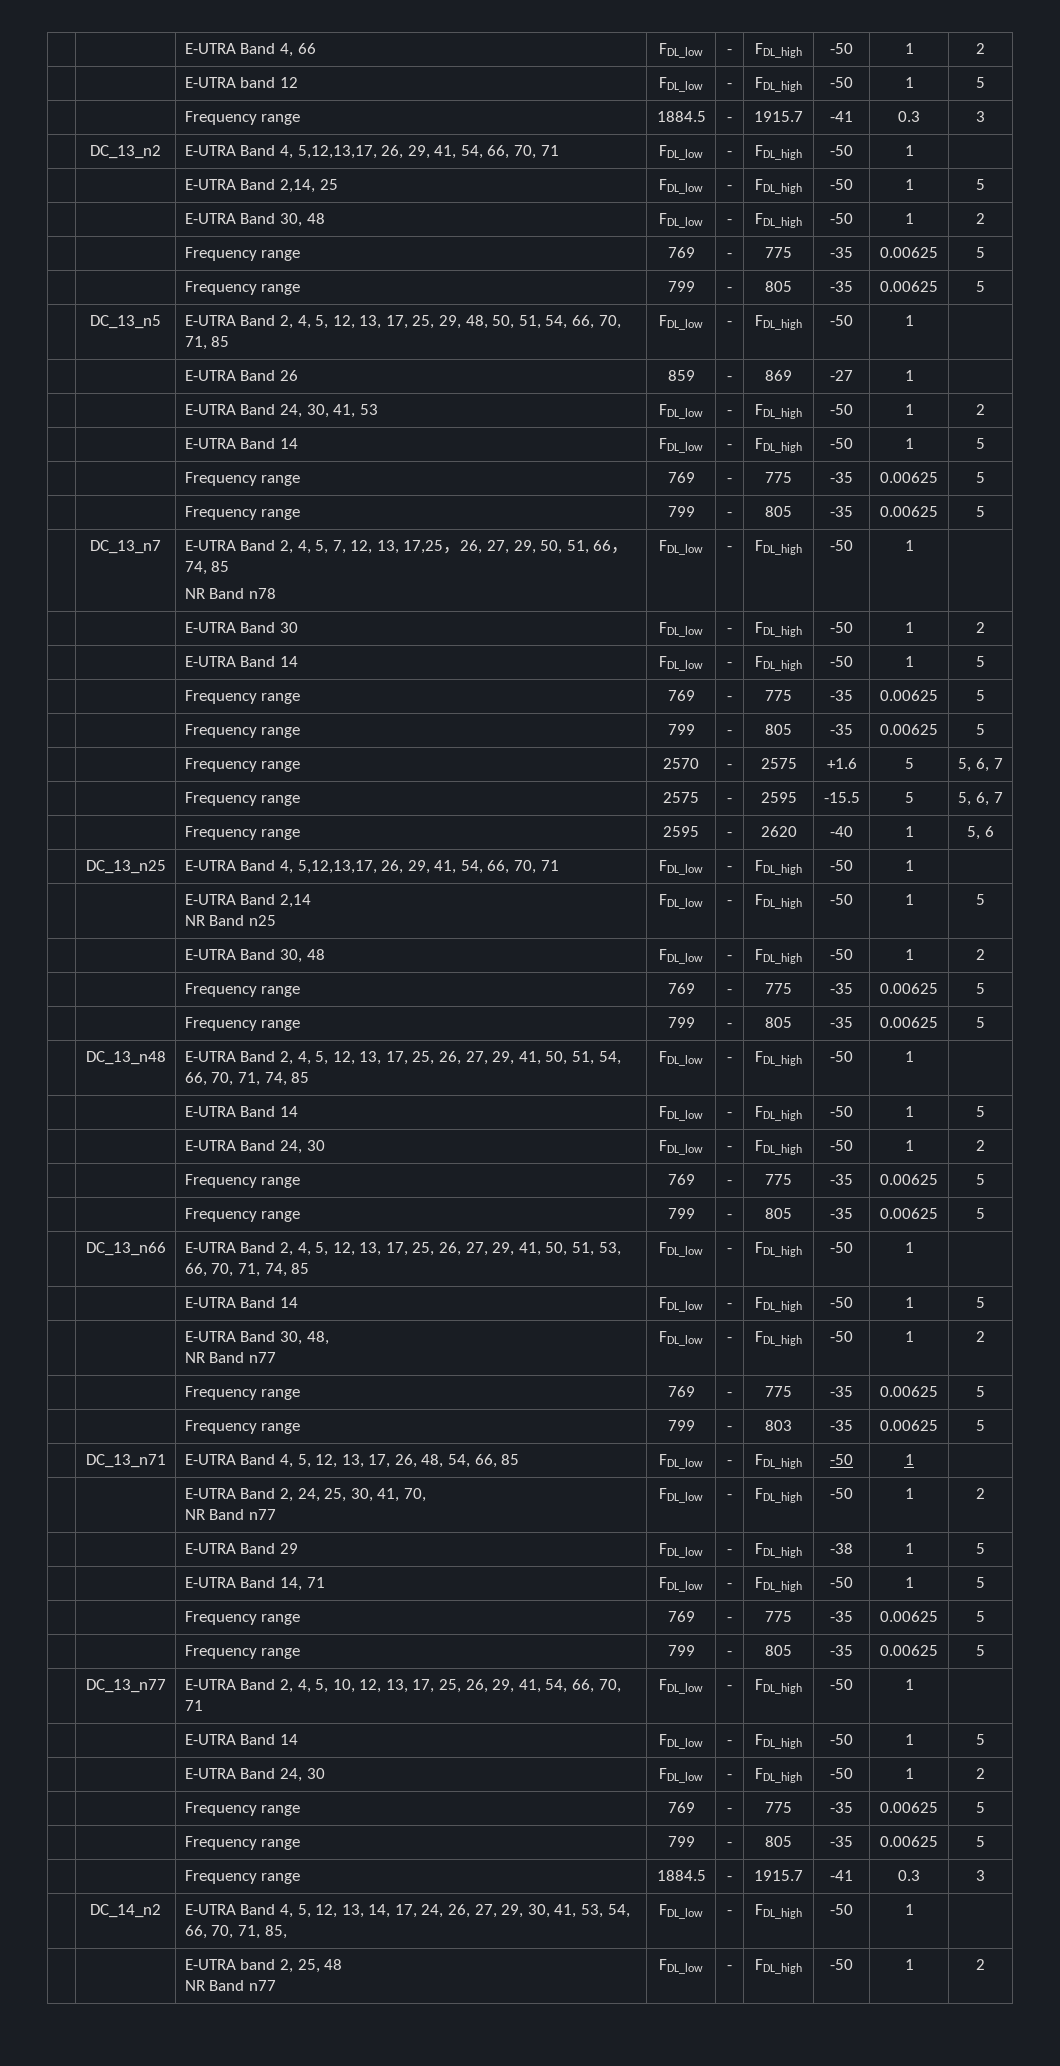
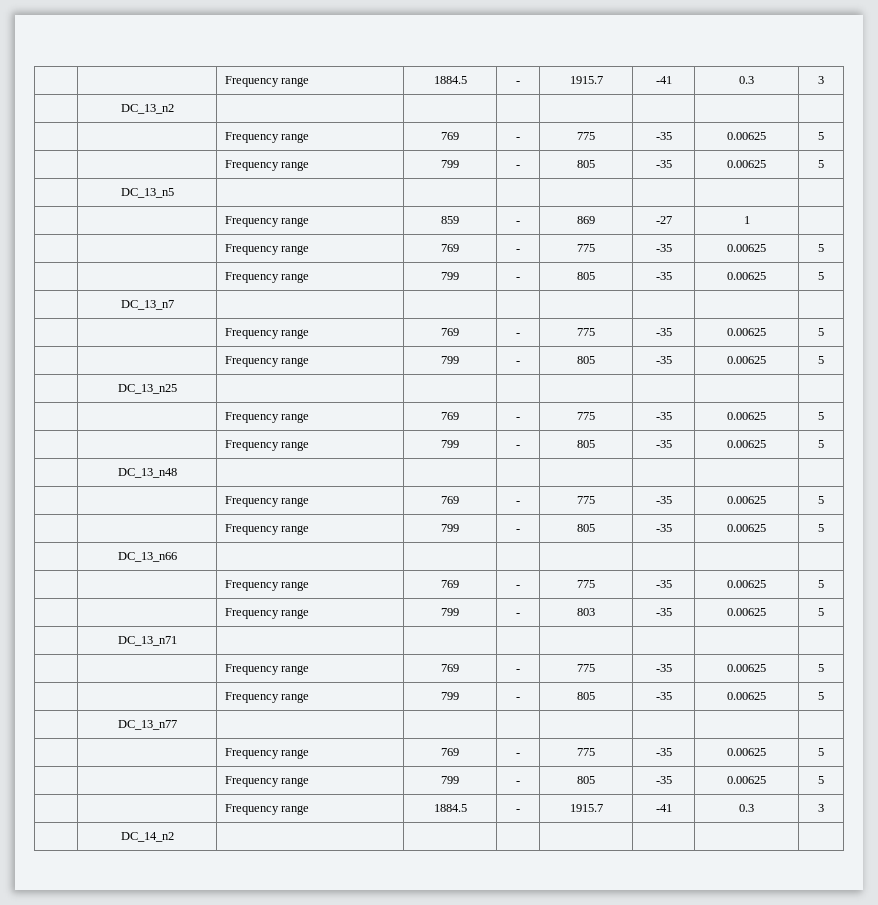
[184,43,316,57] [659,43,703,58] [727,49,732,54] [755,43,802,58] [830,43,853,54] [904,43,914,54] [976,43,985,54] [184,77,298,88] [659,77,703,92] [727,83,732,88] [755,77,802,92] [830,77,853,88] [904,77,914,88] [976,77,985,88] | | E-UTRA Band 4, 66 | FDL_low | - | FDL_high | -50 | 1 | 2 // | | E-UTRA band 12 | FDL_low | - | FDL_high | -50 | 1 | 5 // | -> (224, 81) |
[184,145,559,159] [659,145,703,160] [727,151,732,156] [755,145,802,160] [830,145,853,156] [904,145,914,156] [184,179,338,193] [659,179,703,194] [727,185,732,190] [755,179,802,194] [830,179,853,190] [904,179,914,190] [976,179,985,190] [184,213,325,227] [659,213,703,228] [727,219,732,224] [755,213,802,228] [830,213,853,224] [904,213,914,224] [976,213,985,224] E-UTRA Band 4, 5,12,13,17, 26, 29, 41, 54, 66, 70, 71 | FDL_low | - | FDL_high | -50 | 1 | // | | E-UTRA Band 2,14, 25 | FDL_low | - | FDL_high | -50 | 1 | 5 // | | E-UTRA Band 30, 48 | FDL_low | - | FDL_high | -50 | 1 | 2 -> (174, 109) | | | | | |
[184,315,621,329] [184,336,230,350] [659,315,703,330] [727,321,732,326] [755,315,802,330] [830,315,853,326] [904,315,914,326] [184,370,298,381] E-UTRA Band 2, 4, 5, 12, 13, 17, 25, 29, 48, 50, 51, 54, 66, 70, 71, 85 | FDL_low | - | FDL_high | -50 | 1 | // | | E-UTRA Band 26 -> [224,216,310,227] | | | | | | // | | Frequency range
[184,404,378,418] [659,404,703,419] [727,410,732,415] [755,404,802,419] [830,404,853,415] [904,404,914,415] [976,404,985,415] [184,438,298,449] [659,438,703,453] [727,444,732,449] [755,438,802,453] [830,438,853,449] [904,438,914,449] [976,438,985,449] // | | E-UTRA Band 24, 30, 41, 53 | FDL_low | - | FDL_high | -50 | 1 | 2 // | | E-UTRA Band 14 | FDL_low | - | FDL_high | -50 | 1 | 5 -> (750, 220) none
[184,540,629,554] [184,561,230,575] [184,588,276,599] [659,540,703,555] [727,546,732,551] [755,540,802,555] [830,540,853,551] [904,540,914,551] [184,622,298,633] [659,622,703,637] [727,628,732,633] [755,622,802,637] [830,622,853,633] [904,622,914,633] [976,622,985,633] [184,656,298,667] [659,656,703,671] [727,662,732,667] [755,656,802,671] [830,656,853,667] [904,656,914,667] [976,656,985,667] E-UTRA Band 2, 4, 5, 7, 12, 13, 17,25，26, 27, 29, 50, 51, 66，74, 85 // NR Band n78 | FDL_low | - | FDL_high | -50 | 1 | // | | E-UTRA Band 30 | FDL_low | - | FDL_high | -50 | 1 | 2 // | | E-UTRA Band 14 | FDL_low | - | FDL_high | -50 | 1 | 5 -> (174, 305) | | | | | |
[184,758,301,772] [663,758,699,769] [727,764,732,769] [760,758,797,769] [826,758,857,769] [904,758,914,769] [958,758,1003,772] [184,792,301,806] [663,792,699,803] [727,798,732,803] [760,792,797,803] [823,792,860,803] [904,792,914,803] [958,792,1003,806] [184,826,301,840] [663,826,699,837] [727,832,732,837] [760,826,797,837] [830,826,853,837] [904,826,914,837] [967,826,994,840] [85,860,166,874] [184,860,559,874] [659,860,703,875] [727,866,732,871] [755,860,802,875] [830,860,853,871] [904,860,914,871] [184,894,311,908] [184,915,276,926] [659,894,703,909] [727,900,732,905] [755,894,802,909] [830,894,853,905] [904,894,914,905] [976,894,985,905] [184,949,325,963] [659,949,703,964] [727,955,732,960] [755,949,802,964] [830,949,853,960] [904,949,914,960] [976,949,985,960] | Frequency range | 2570 | - | 2575 | +1.6 | 5 | 5, 6, 7 // | | Frequency range | 2575 | - | 2595 | -15.5 | 5 | 5, 6, 7 // | | Frequency range | 2595 | - | 2620 | -40 | 1 | 5, 6 // | DC_13_n25 | E-UTRA Band 4, 5,12,13,17, 26, 29, 41, 54, 66, 70, 71 | FDL_low | - | FDL_high | -50 | 1 | // | | E-UTRA Band 2,14 // NR Band n25 | FDL_low | - | FDL_high | -50 | 1 | 5 // | | E-UTRA Band 30, 48 | FDL_low | - | FDL_high | -50 | 1 | 2 -> [117,384,177,394] DC_13_n25 | | | | | | |
[184,1051,621,1065] [184,1072,310,1086] [659,1051,703,1066] [727,1057,732,1062] [755,1051,802,1066] [830,1051,853,1062] [904,1051,914,1062] [184,1106,298,1117] [659,1106,703,1121] [727,1112,732,1117] [755,1106,802,1121] [830,1106,853,1117] [904,1106,914,1117] [976,1106,985,1117] [184,1140,325,1154] [659,1140,703,1155] [727,1146,732,1151] [755,1140,802,1155] [830,1140,853,1151] [904,1140,914,1151] [976,1140,985,1151] E-UTRA Band 2, 4, 5, 12, 13, 17, 25, 26, 27, 29, 41, 50, 51, 54, 66, 70, 71, 74, 85 | FDL_low | - | FDL_high | -50 | 1 | // | | E-UTRA Band 14 | FDL_low | - | FDL_high | -50 | 1 | 5 // | | E-UTRA Band 24, 30 | FDL_low | - | FDL_high | -50 | 1 | 2 -> (177, 473) | | | | | |
[184,1242,621,1256] [184,1263,310,1277] [659,1242,703,1257] [727,1248,732,1253] [755,1242,802,1257] [830,1242,853,1253] [904,1242,914,1253] [184,1297,298,1308] [659,1297,703,1312] [727,1303,732,1308] [755,1297,802,1312] [830,1297,853,1308] [904,1297,914,1308] [976,1297,985,1308] [184,1331,329,1345] [184,1352,276,1363] [659,1331,703,1346] [727,1337,732,1342] [755,1331,802,1346] [830,1331,853,1342] [904,1331,914,1342] [976,1331,985,1342] E-UTRA Band 2, 4, 5, 12, 13, 17, 25, 26, 27, 29, 41, 50, 51, 53, 66, 70, 71, 74, 85 | FDL_low | - | FDL_high | -50 | 1 | // | | E-UTRA Band 14 | FDL_low | - | FDL_high | -50 | 1 | 5 // | | E-UTRA Band 30, 48, // NR Band n77 | FDL_low | - | FDL_high | -50 | 1 | 2 -> (177, 557) | | | | | |
[184,1454,520,1468] [659,1454,703,1469] [727,1460,732,1465] [755,1454,802,1469] [830,1454,853,1465] [904,1454,914,1465] [184,1488,426,1502] [184,1509,276,1520] [659,1488,703,1503] [727,1494,732,1499] [755,1488,802,1503] [830,1488,853,1499] [904,1488,914,1499] [976,1488,985,1499] [184,1543,298,1554] [659,1543,703,1558] [727,1549,732,1554] [755,1543,802,1558] [830,1543,853,1554] [904,1543,914,1554] [976,1543,985,1554] [184,1577,325,1591] [659,1577,703,1592] [727,1583,732,1588] [755,1577,802,1592] [830,1577,853,1588] [904,1577,914,1588] [976,1577,985,1588] E-UTRA Band 4, 5, 12, 13, 17, 26, 48, 54, 66, 85 | FDL_low | - | FDL_high | -50 | 1 | // | | E-UTRA Band 2, 24, 25, 30, 41, 70, // NR Band n77 | FDL_low | - | FDL_high | -50 | 1 | 2 // | | E-UTRA Band 29 | FDL_low | - | FDL_high | -38 | 1 | 5 // | | E-UTRA Band 14, 71 | FDL_low | - | FDL_high | -50 | 1 | 5 -> (177, 641) | | | | | |
[184,1679,621,1693] [184,1700,203,1711] [659,1679,703,1694] [727,1685,732,1690] [755,1679,802,1694] [830,1679,853,1690] [904,1679,914,1690] [184,1734,298,1745] [659,1734,703,1749] [727,1740,732,1745] [755,1734,802,1749] [830,1734,853,1745] [904,1734,914,1745] [976,1734,985,1745] [184,1768,325,1782] [659,1768,703,1783] [727,1774,732,1779] [755,1768,802,1783] [830,1768,853,1779] [904,1768,914,1779] [976,1768,985,1779] E-UTRA Band 2, 4, 5, 10, 12, 13, 17, 25, 26, 29, 41, 54, 66, 70, 71 | FDL_low | - | FDL_high | -50 | 1 | // | | E-UTRA Band 14 | FDL_low | - | FDL_high | -50 | 1 | 5 // | | E-UTRA Band 24, 30 | FDL_low | - | FDL_high | -50 | 1 | 2 -> (177, 725) | | | | | |
[184,1904,630,1918] [184,1925,287,1939] [659,1904,703,1919] [727,1910,732,1915] [755,1904,802,1919] [830,1904,853,1915] [904,1904,914,1915] [184,1959,343,1973] [184,1980,276,1991] [659,1959,703,1974] [727,1965,732,1970] [755,1959,802,1974] [830,1959,853,1970] [904,1959,914,1970] [976,1959,985,1970] E-UTRA Band 4, 5, 12, 13, 14, 17, 24, 26, 27, 29, 30, 41, 53, 54, 66, 70, 71, 85, | FDL_low | - | FDL_high | -50 | 1 | // | | E-UTRA band 2, 25, 48 // NR Band n77 | FDL_low | - | FDL_high | -50 | 1 | 2 -> (174, 837) | | | | | |

